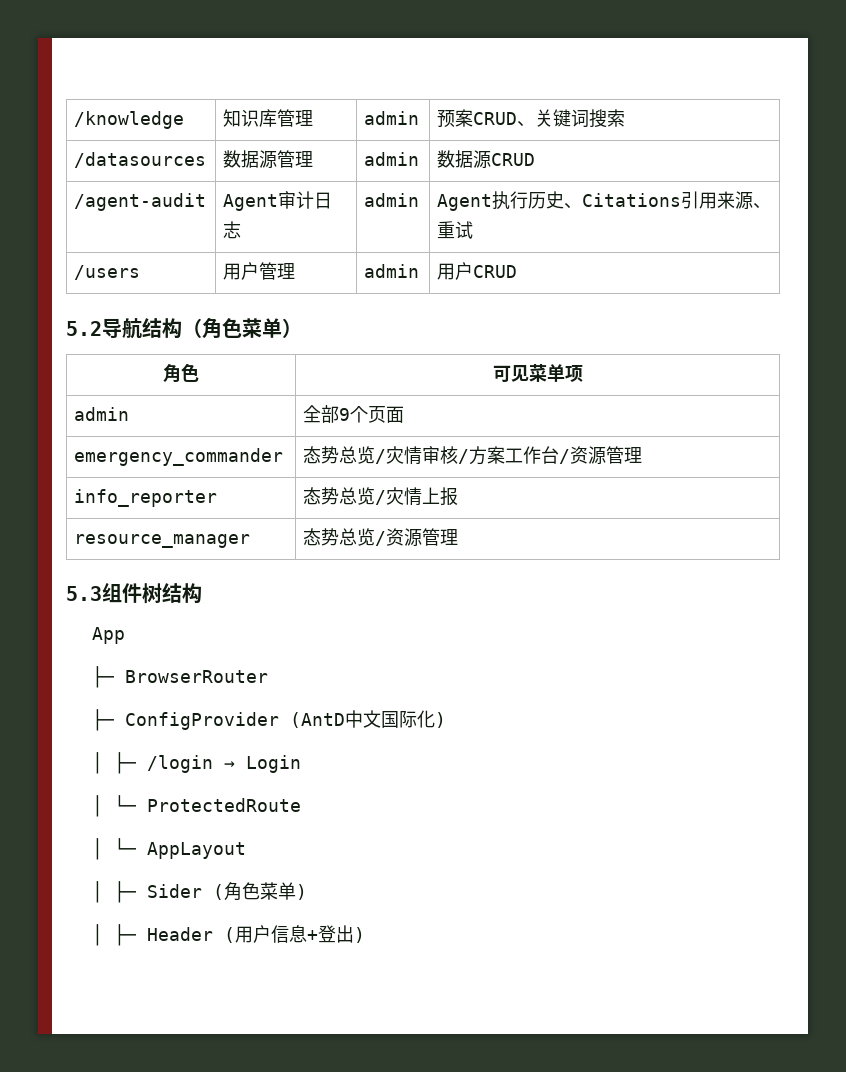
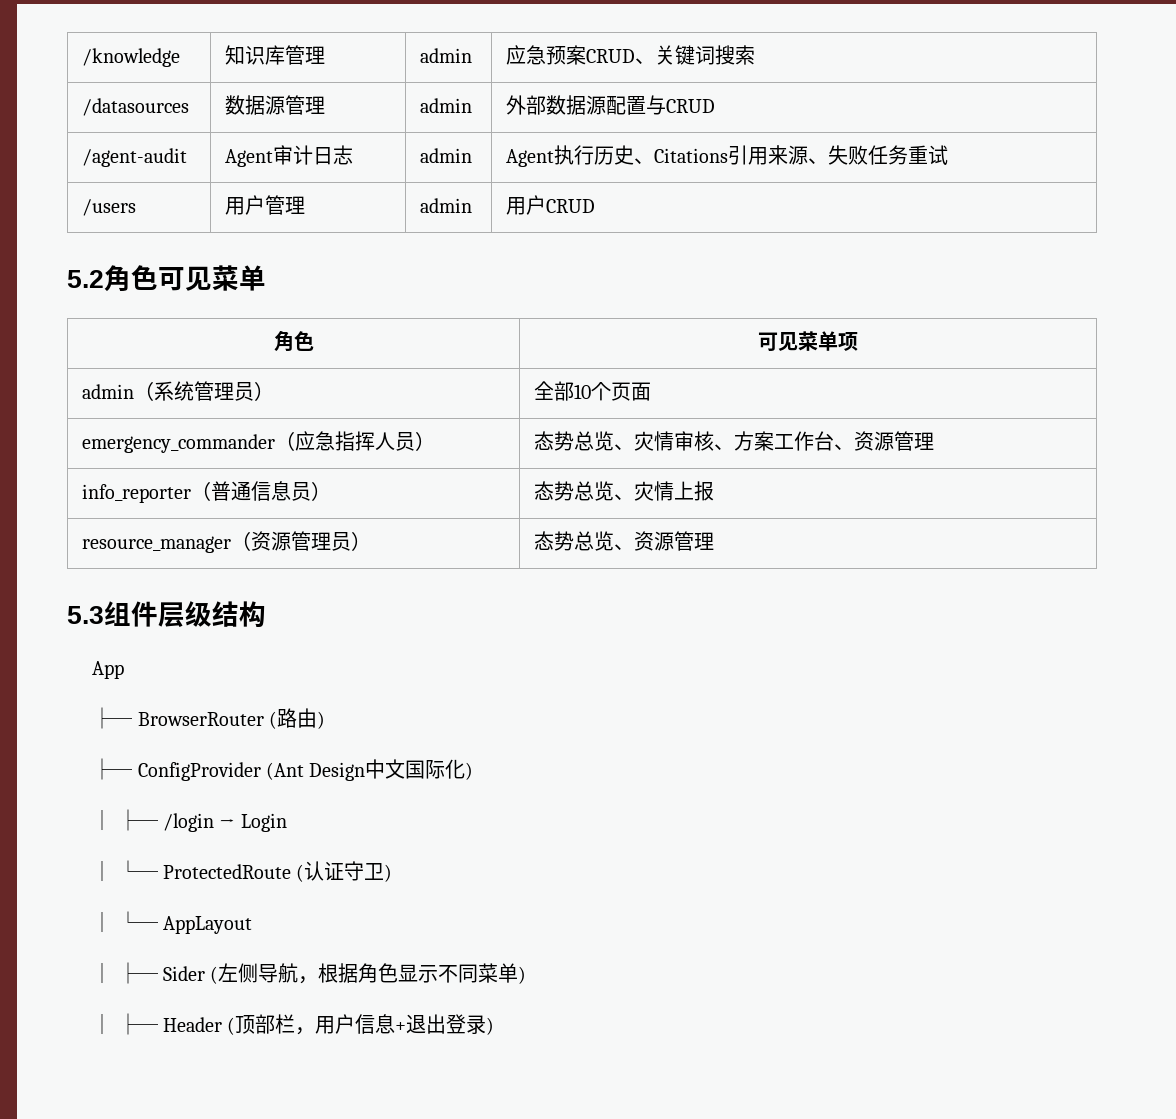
(420, 118) none -> [505,45,546,65] 应急
[437,150,492,169] 数据源 -> [505,95,666,115] 外部数据源配置与
(772, 206) none -> [827,145,908,165] 失败任务
[102,317,302,339] 导航结构（角色菜单） -> [104,265,266,292] 角色可见菜单
(130, 414) none -> [133,381,274,401] （系统管理员）
[339,408,351,421] 9 -> [573,384,591,399] 10
[303,446,387,464] | 态势总览/ -> [274,431,435,451] [533,431,634,451] （应急指挥人员） | 态势总览、
[458,449,470,464] / -> [713,444,734,450] 、
[559,449,571,464] / -> [833,444,854,450] 、
[303,487,387,505] | 态势总览/ -> [190,481,331,501] [533,481,634,501] （普通信息员） | 态势总览、
[303,528,387,546] | 态势总览/ -> [230,531,371,551] [533,531,634,551] （资源管理员） | 态势总览、
[142,583,162,604] 树 -> [158,601,212,628] 层级
(268, 676) none -> [268,708,325,729] (路由)
[289,712,345,728] (AntD -> [265,762,366,781] (Ant Design
(301, 805) none -> [296,861,393,882] (认证守卫)
[223,882,260,901] 角色 -> [218,963,479,984] 左侧导航，根据角色显示不同
(235, 935) none -> [235,1014,316,1035] 顶部栏，
[317,925,354,943] 登出 -> [406,1014,487,1034] 退出登录

